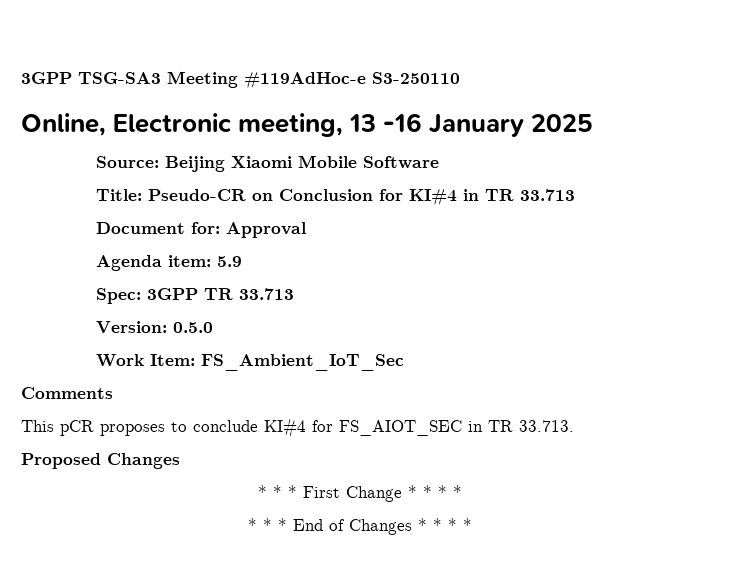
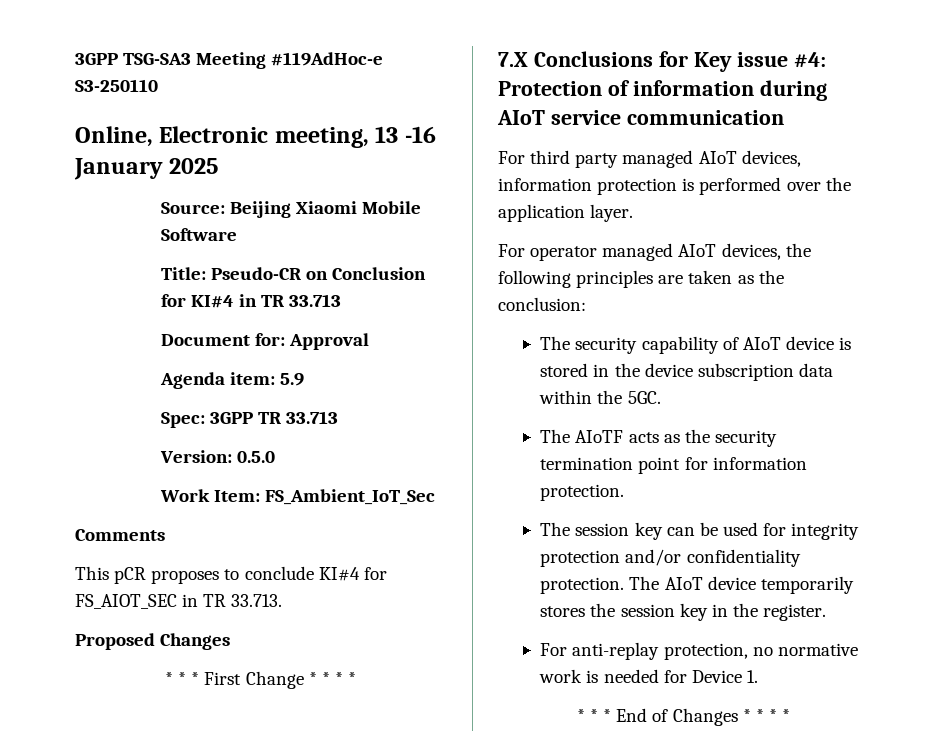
(462, 491) none -> [498,51,826,72] [498,80,827,101] [497,110,784,125] [498,150,801,168] [498,177,851,195] [498,204,634,222] [498,243,811,261] [498,270,784,288] [498,297,586,311] [540,336,852,354] [540,363,834,381] [539,390,661,404] [540,429,778,447] [540,457,807,474] [540,484,625,501] [540,522,860,540] [540,549,801,567] [540,576,854,594] [540,603,827,621] [540,642,858,660] [539,669,759,683] // 7.X Conclusions for Key issue #4: Protection of information during AIoT service communication // For third party managed AIoT devices, information protection is performed over the application layer. // For operator managed AIoT devices, the following principles are taken as the conclusion: // The security capability of AIoT device is stored in the device subscription data within the 5GC. // The AIoTF acts as the security termination point for information protection. // The session key can be used for integrity protection and/or confidentiality protection. The AIoT device temporarily stores the session key in the register. // For anti-replay protection, no normative work is needed for Device 1.

